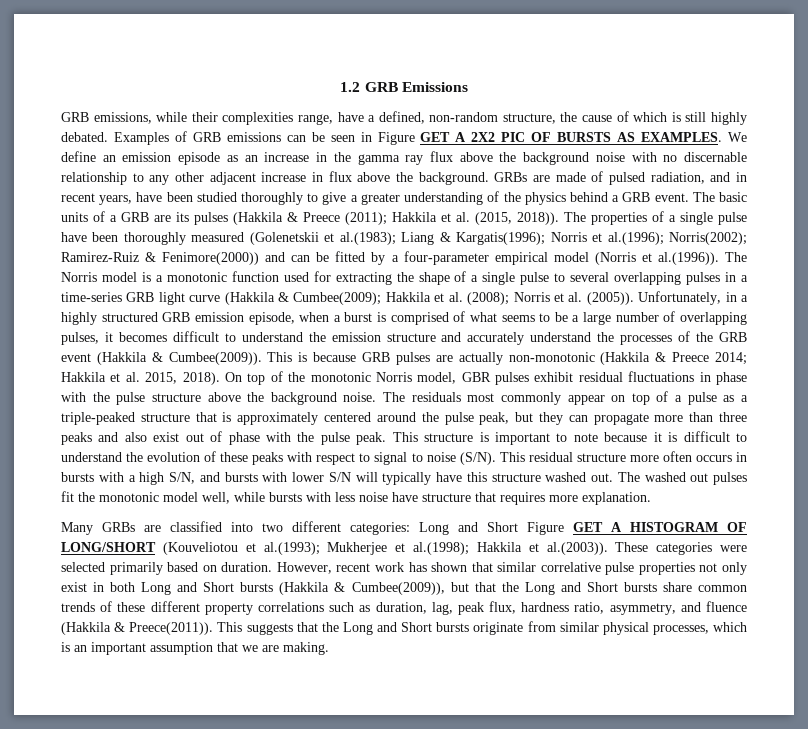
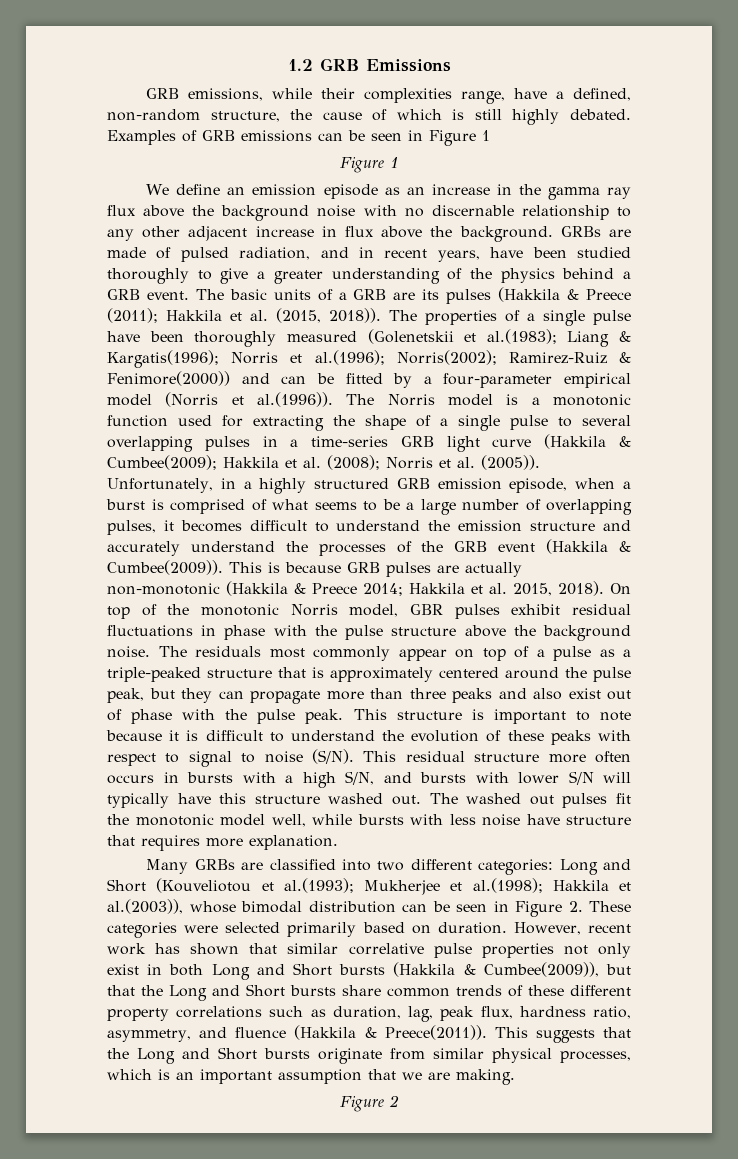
[420,132,723,142] GET A 2X2 PIC OF BURSTS AS EXAMPLES. -> [482,130,490,141] [339,157,399,173] 1 // Figure 1 //
[527,522,747,535] [61,542,156,552] Figure GET A HISTOGRAM OF LONG/SHORT -> (146, 885) none
[546,542,608,555] al.(2003)). -> [107,899,583,917] al.(2003)), whose bimodal distribution can be seen in Figure 2.
(329, 648) none -> [339,1095,399,1112] // Figure 2

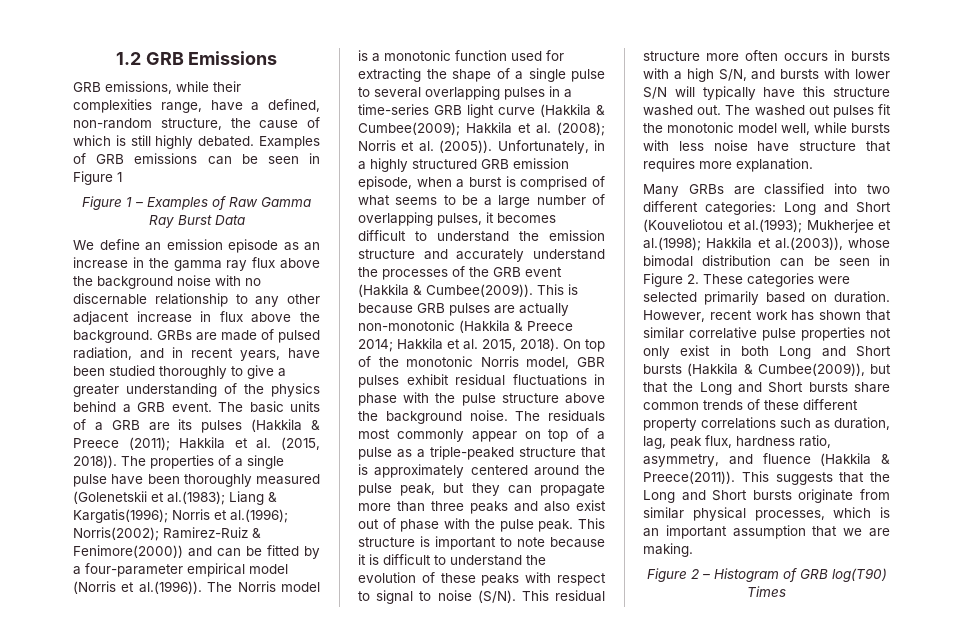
(399, 162) none -> [136,196,311,210] [148,215,245,228] – Examples of Raw Gamma Ray Burst Data
(399, 1101) none -> [702,568,887,582] [747,586,786,597] – Histogram of GRB log(T90) Times

